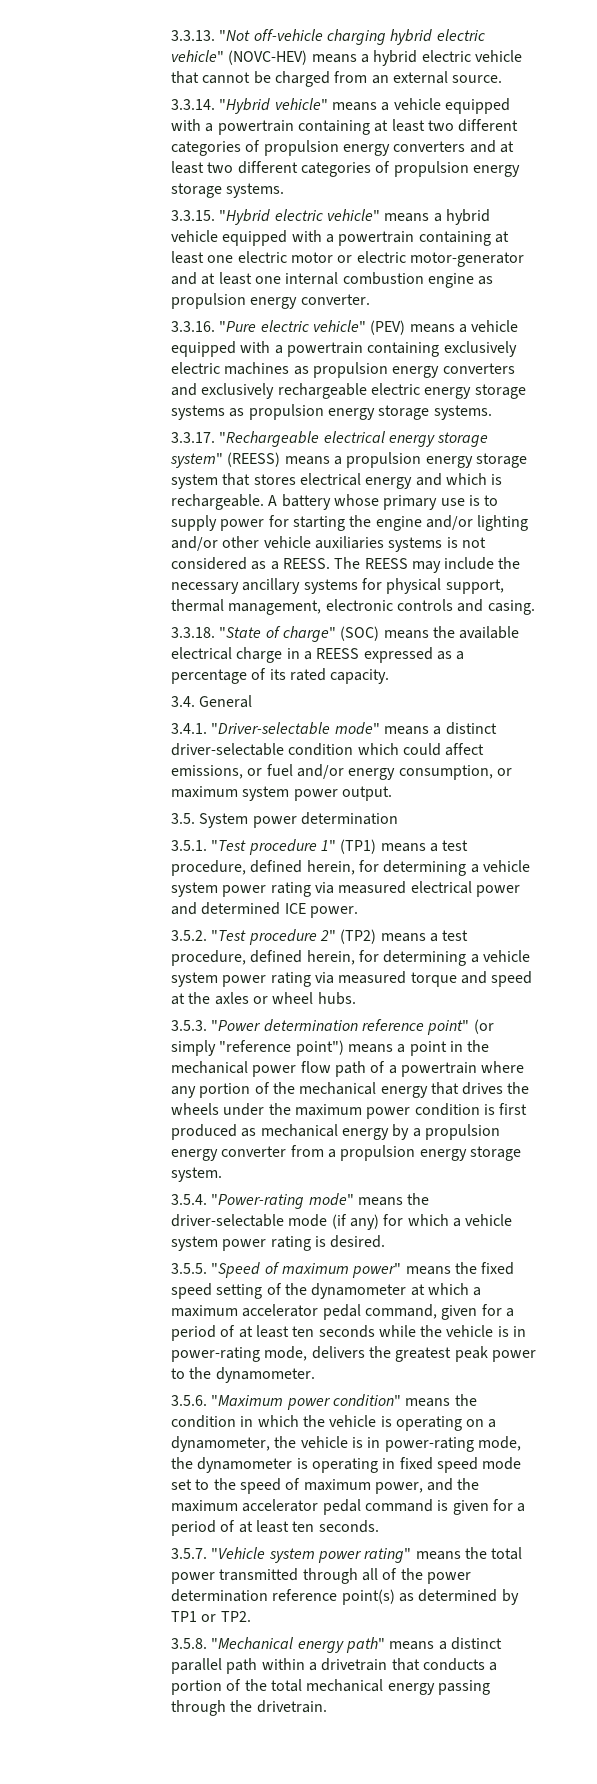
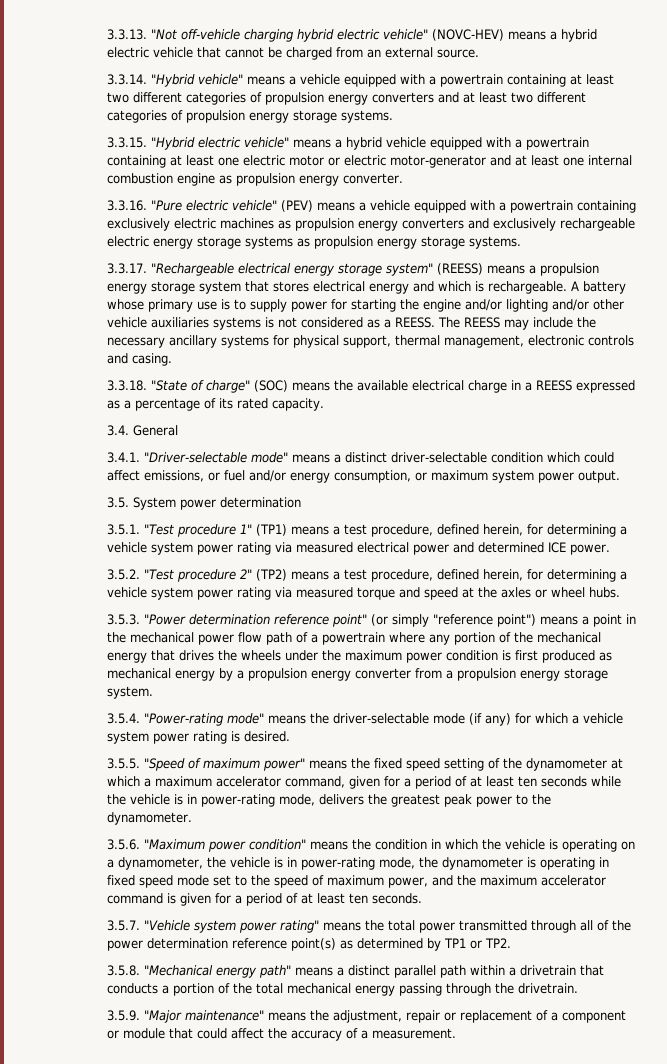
[322,1304,361,1320] pedal -> (282, 781) none
[322,1499,361,1515] pedal -> (607, 880) none
(327, 1706) none -> [107,1010,627,1023] [107,1028,457,1041] // 3.5.9. "Major maintenance" means the adjustment, repair or replacement of a component or module that could affect the accuracy of a measurement.

